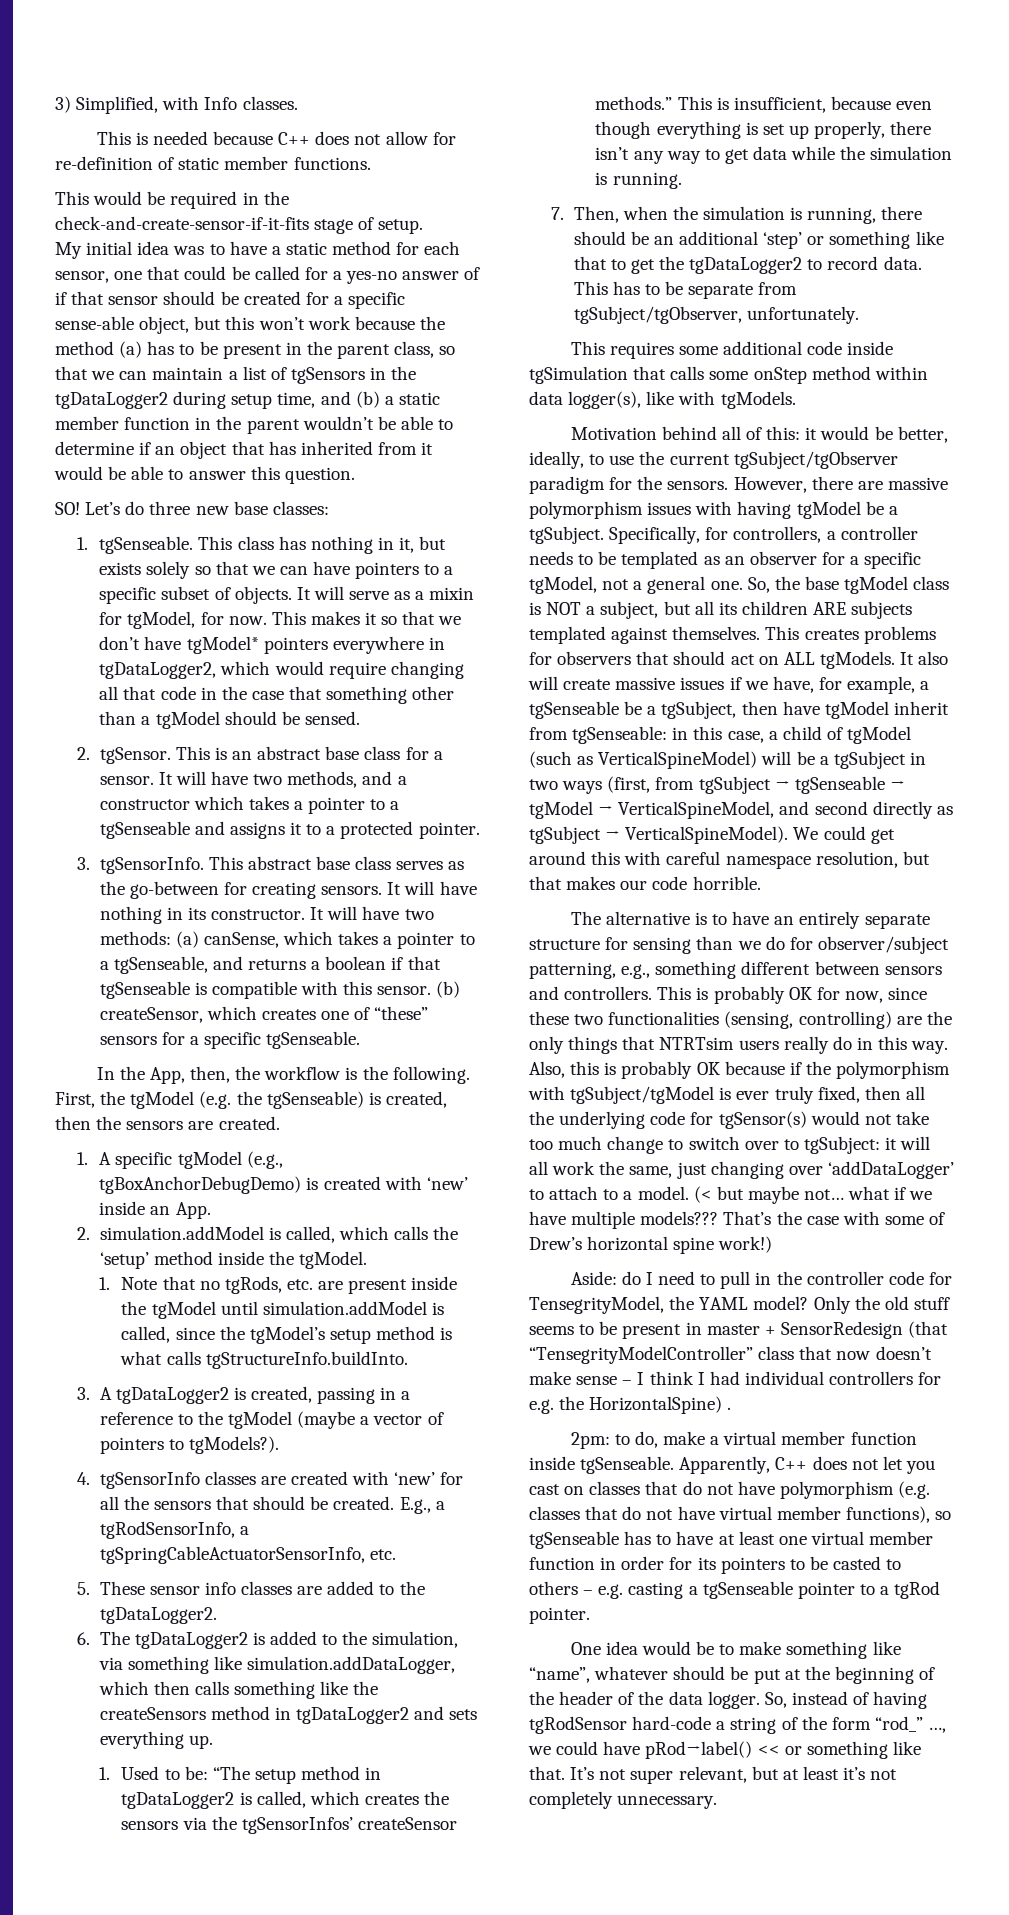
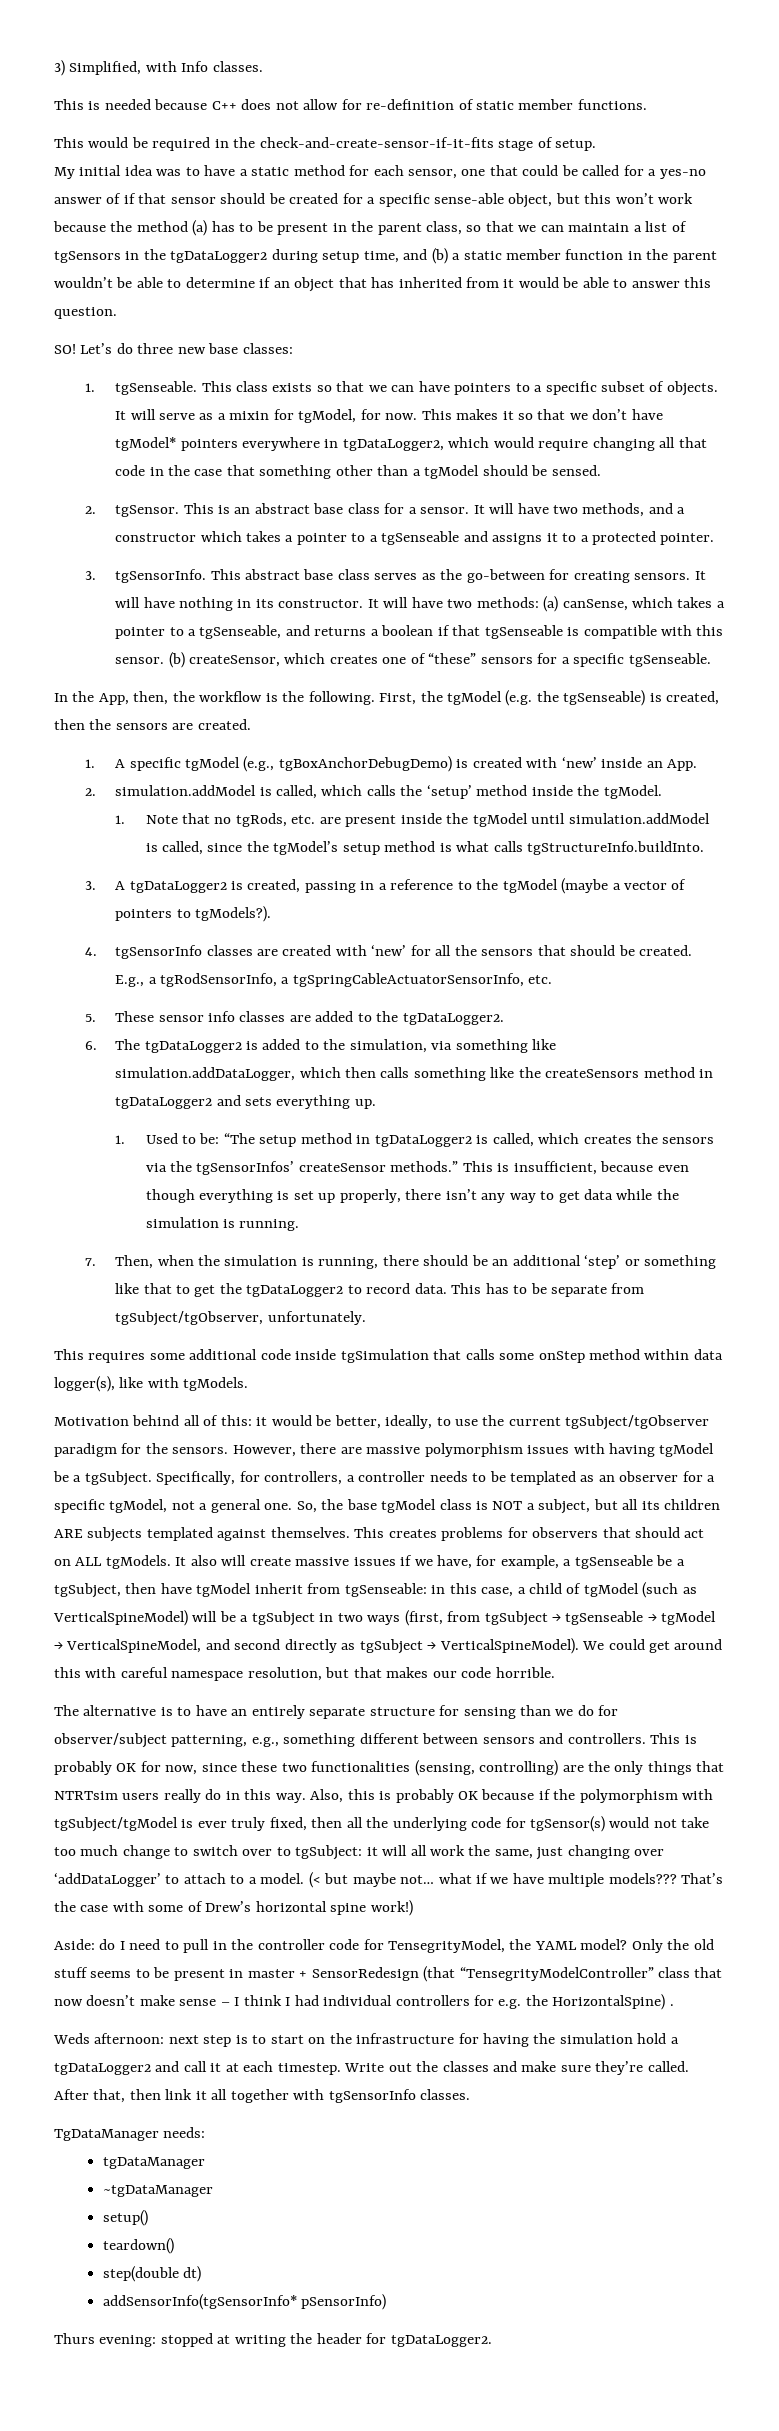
[278,536,447,554] [99,561,191,579] has nothing in it, but exists solely -> [272,383,313,392] exists
[570,1431,917,1449] [529,1456,935,1474] [529,1481,931,1499] [529,1506,952,1523] [529,1531,934,1549] [529,1556,902,1574] [529,1581,941,1599] [529,1607,590,1624] [570,1641,901,1659] [529,1666,936,1684] [529,1691,928,1709] [529,1716,947,1734] [528,1741,921,1759] [529,1766,898,1784] [529,1791,718,1809] 2pm: to do, make a virtual member function inside tgSenseable. Apparently, C++ does not let you cast on classes that do not have polymorphism (e.g. classes that do not have virtual member functions), so tgSenseable has to have at least one virtual member function in order for its pointers to be casted to others – e.g. casting a tgSenseable pointer to a tgRod pointer. // One idea would be to make something like “name”, whatever should be put at the beginning of the header of the data logger. So, instead of having tgRodSensor hard-code a string of the form “rod_” …, we could have pRod→label() << or something like that. It’s not super relevant, but at least it’s not completely unnecessary. -> [53,2033,679,2047] [54,2061,689,2075] [54,2089,471,2103] [54,2127,206,2141] [102,2157,205,2169] [102,2185,213,2197] [102,2210,148,2226] [102,2238,174,2254] [102,2266,202,2282] [102,2294,387,2310] [54,2333,492,2347] Weds afternoon: next step is to start on the infrastructure for having the simulation hold a tgDataLogger2 and call it at each timestep. Write out the classes and make sure they’re called. After that, then link it all together with tgSensorInfo classes. // TgDataManager needs: // tgDataManager // ~tgDataManager // setup() // teardown() // step(double dt) // addSensorInfo(tgSensorInfo* pSensorInfo) // Thurs evening: stopped at writing the header for tgDataLogger2.

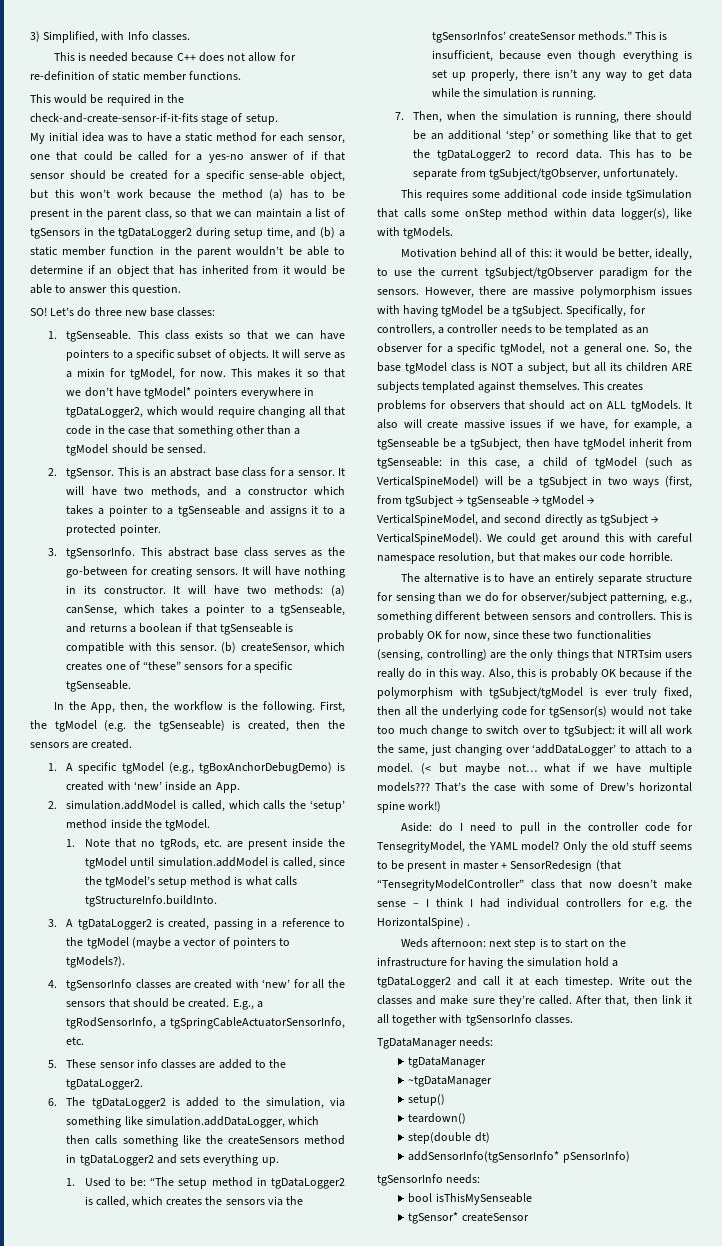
[54,2333,492,2347] Thurs evening: stopped at writing the header for tgDataLogger2. -> [377,1174,481,1186] [408,1193,532,1205] [408,1212,529,1224] tgSensorInfo needs: // bool isThisMySenseable // tgSensor* createSensor

